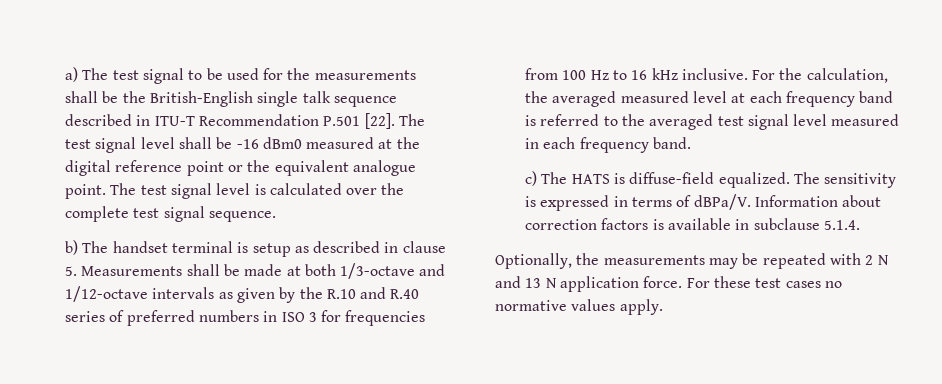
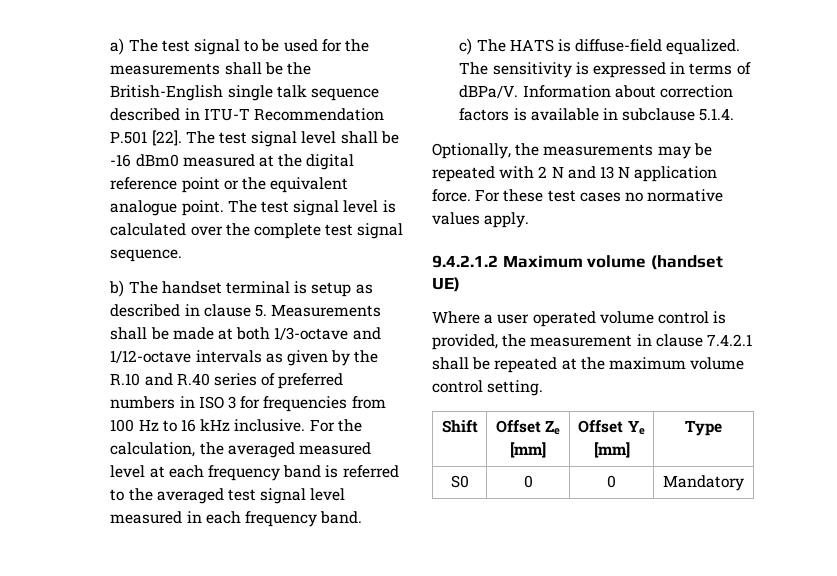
(663, 307) none -> [432,255,723,270] [432,277,460,292] [432,311,727,327] [432,334,752,350] [432,357,745,373] [432,380,544,396] [441,420,478,433] [495,420,561,435] [510,442,546,458] [578,420,645,435] [593,442,630,458] [685,420,722,436] [450,475,469,488] [523,475,533,488] [607,475,616,488] [663,475,744,491] // 9.4.2.1.2 Maximum volume (handset UE) // Where a user operated volume control is provided, the measurement in clause 7.4.2.1 shall be repeated at the maximum volume control setting. // Shift | Offset Ze [mm] | Offset Ye [mm] | Type // S0 | 0 | 0 | Mandatory

